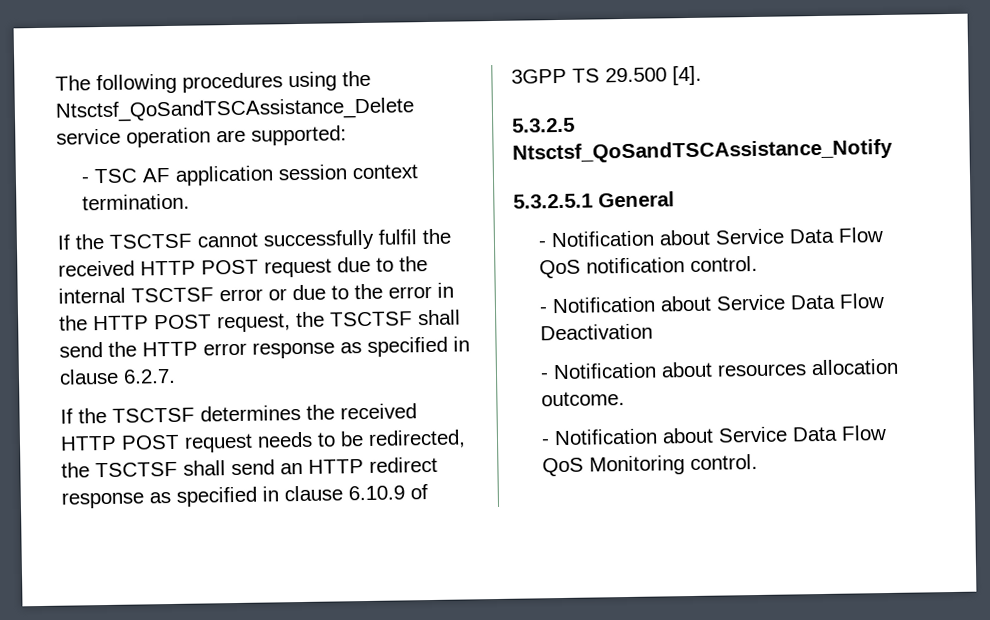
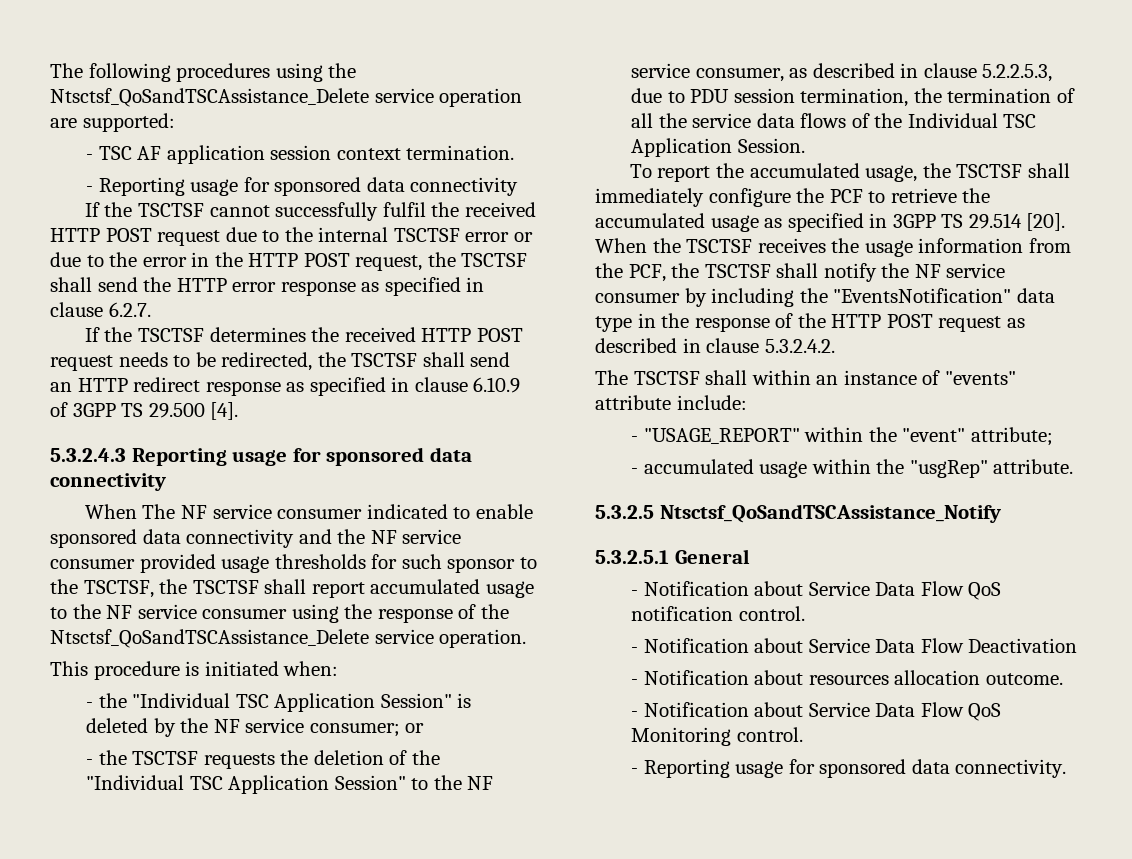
(191, 202) none -> [86,177,519,196] // - Reporting usage for sponsored data connectivity
(702, 75) none -> [50,447,472,466] [50,473,166,491] [84,504,533,519] [50,529,462,548] [50,554,537,573] [50,579,534,598] [50,604,509,623] [50,629,527,648] [50,661,339,680] [86,693,472,712] [86,718,425,737] [86,750,440,769] [86,775,494,794] [631,63,1053,82] [631,88,1075,107] [631,113,1037,128] [631,138,805,157] [629,163,1070,182] [595,188,991,207] [595,213,1066,232] [595,238,1071,257] [595,263,1006,282] [595,288,1055,307] [595,313,1025,332] [595,338,835,353] [595,370,1016,385] [595,395,747,410] [631,427,1053,446] [631,459,1074,478] // 5.3.2.4.3 Reporting usage for sponsored data connectivity // When The NF service consumer indicated to enable sponsored data connectivity and the NF service consumer provided usage thresholds for such sponsor to the TSCTSF, the TSCTSF shall report accumulated usage to the NF service consumer using the response of the Ntsctsf_QoSandTSCAssistance_Delete service operation. // This procedure is initiated when: // - the "Individual TSC Application Session" is deleted by the NF service consumer; or // - the TSCTSF requests the deletion of the "Individual TSC Application Session" to the NF service consumer, as described in clause 5.2.2.5.3, due to PDU session termination, the termination of all the service data flows of the Individual TSC Application Session. // To report the accumulated usage, the TSCTSF shall immediately configure the PCF to retrieve the accumulated usage as specified in 3GPP TS 29.514 [20]. When the TSCTSF receives the usage information from the PCF, the TSCTSF shall notify the NF service consumer by including the "EventsNotification" data type in the response of the HTTP POST request as described in clause 5.3.2.4.2. // The TSCTSF shall within an instance of "events" attribute include: // - "USAGE_REPORT" within the "event" attribute; // - accumulated usage within the "usgRep" attribute.
(759, 462) none -> [631,759,1067,778] // - Reporting usage for sponsored data connectivity.

